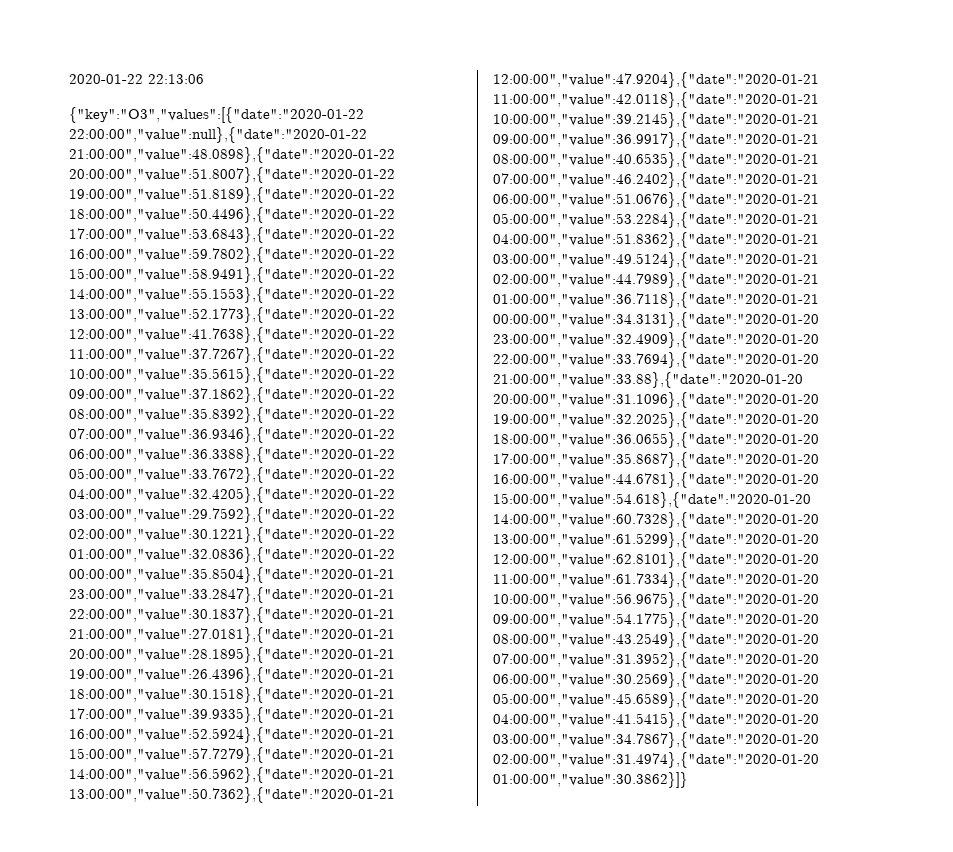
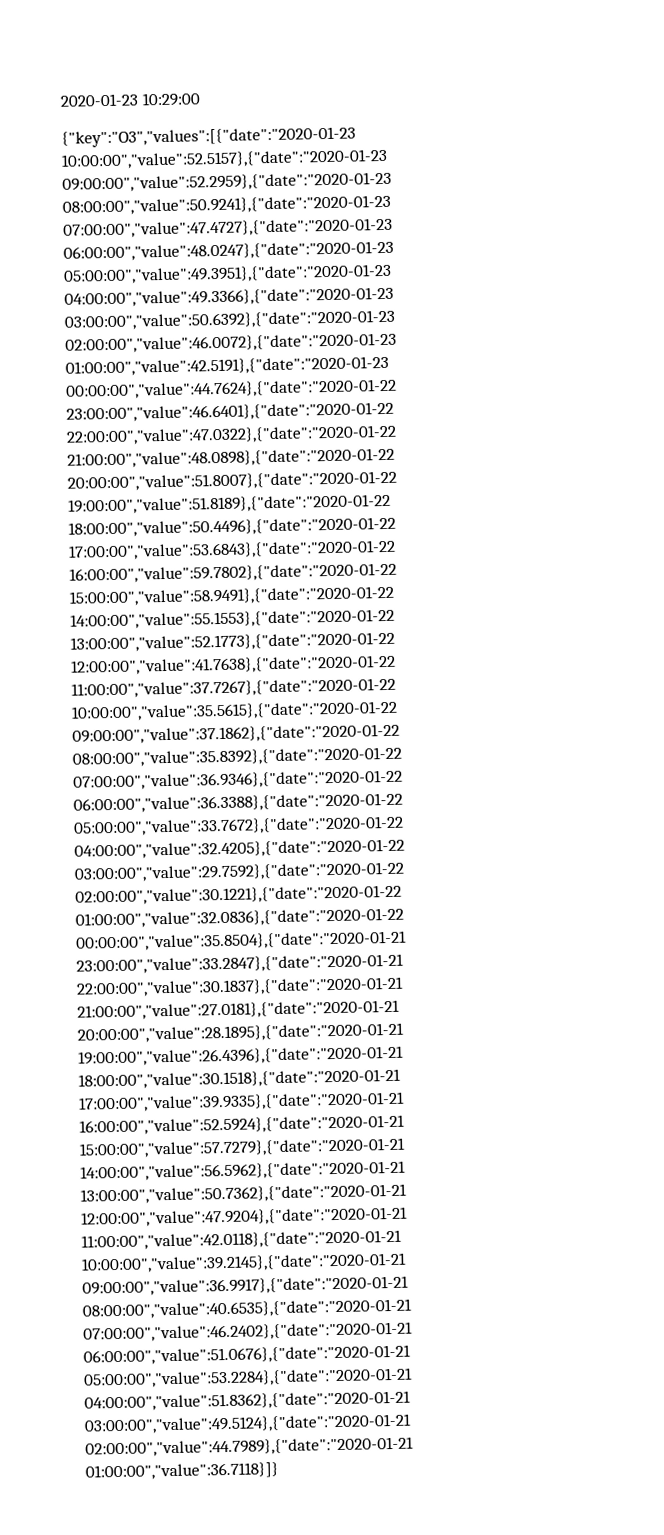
[69,74,204,84] [69,107,364,123] [69,127,367,143] 2020-01-22 22:13:06 // {"key":"O3","values":[{"date":"2020-01-22 22:00:00","value":null},{"date":"2020-01-22 -> [60,92,200,107] [61,126,356,148] [61,148,388,170] [62,171,392,193] [62,194,391,216] [63,217,393,239] [63,240,394,262] [63,263,392,285] [64,286,394,308] [64,309,395,331] [65,332,397,354] [65,355,389,377] [66,378,397,400] [66,401,394,423] [66,424,397,446] 2020-01-23 10:29:00 // {"key":"O3","values":[{"date":"2020-01-23 10:00:00","value":52.5157},{"date":"2020-01-23 09:00:00","value":52.2959},{"date":"2020-01-23 08:00:00","value":50.9241},{"date":"2020-01-23 07:00:00","value":47.4727},{"date":"2020-01-23 06:00:00","value":48.0247},{"date":"2020-01-23 05:00:00","value":49.3951},{"date":"2020-01-23 04:00:00","value":49.3366},{"date":"2020-01-23 03:00:00","value":50.6392},{"date":"2020-01-23 02:00:00","value":46.0072},{"date":"2020-01-23 01:00:00","value":42.5191},{"date":"2020-01-23 00:00:00","value":44.7624},{"date":"2020-01-22 23:00:00","value":46.6401},{"date":"2020-01-22 22:00:00","value":47.0322},{"date":"2020-01-22
[493,292,819,308] [493,312,819,328] [493,332,819,348] [493,352,819,368] [493,372,803,388] [493,392,819,408] [493,412,819,428] [493,432,819,448] [493,452,819,468] [493,472,819,488] [493,492,811,508] [493,512,819,528] [493,532,819,548] [493,552,819,568] [493,572,819,588] [493,592,819,608] [493,612,819,628] [493,632,819,648] [493,652,819,668] [493,672,819,688] [493,692,819,708] [493,712,819,728] [493,732,819,748] [493,752,819,768] [493,772,688,788] 01:00:00","value":36.7118},{"date":"2020-01-21 00:00:00","value":34.3131},{"date":"2020-01-20 23:00:00","value":32.4909},{"date":"2020-01-20 22:00:00","value":33.7694},{"date":"2020-01-20 21:00:00","value":33.88},{"date":"2020-01-20 20:00:00","value":31.1096},{"date":"2020-01-20 19:00:00","value":32.2025},{"date":"2020-01-20 18:00:00","value":36.0655},{"date":"2020-01-20 17:00:00","value":35.8687},{"date":"2020-01-20 16:00:00","value":44.6781},{"date":"2020-01-20 15:00:00","value":54.618},{"date":"2020-01-20 14:00:00","value":60.7328},{"date":"2020-01-20 13:00:00","value":61.5299},{"date":"2020-01-20 12:00:00","value":62.8101},{"date":"2020-01-20 11:00:00","value":61.7334},{"date":"2020-01-20 10:00:00","value":56.9675},{"date":"2020-01-20 09:00:00","value":54.1775},{"date":"2020-01-20 08:00:00","value":43.2549},{"date":"2020-01-20 07:00:00","value":31.3952},{"date":"2020-01-20 06:00:00","value":30.2569},{"date":"2020-01-20 05:00:00","value":45.6589},{"date":"2020-01-20 04:00:00","value":41.5415},{"date":"2020-01-20 03:00:00","value":34.7867},{"date":"2020-01-20 02:00:00","value":31.4974},{"date":"2020-01-20 01:00:00","value":30.3862}]} -> [85,1462,279,1481] 01:00:00","value":36.7118}]}

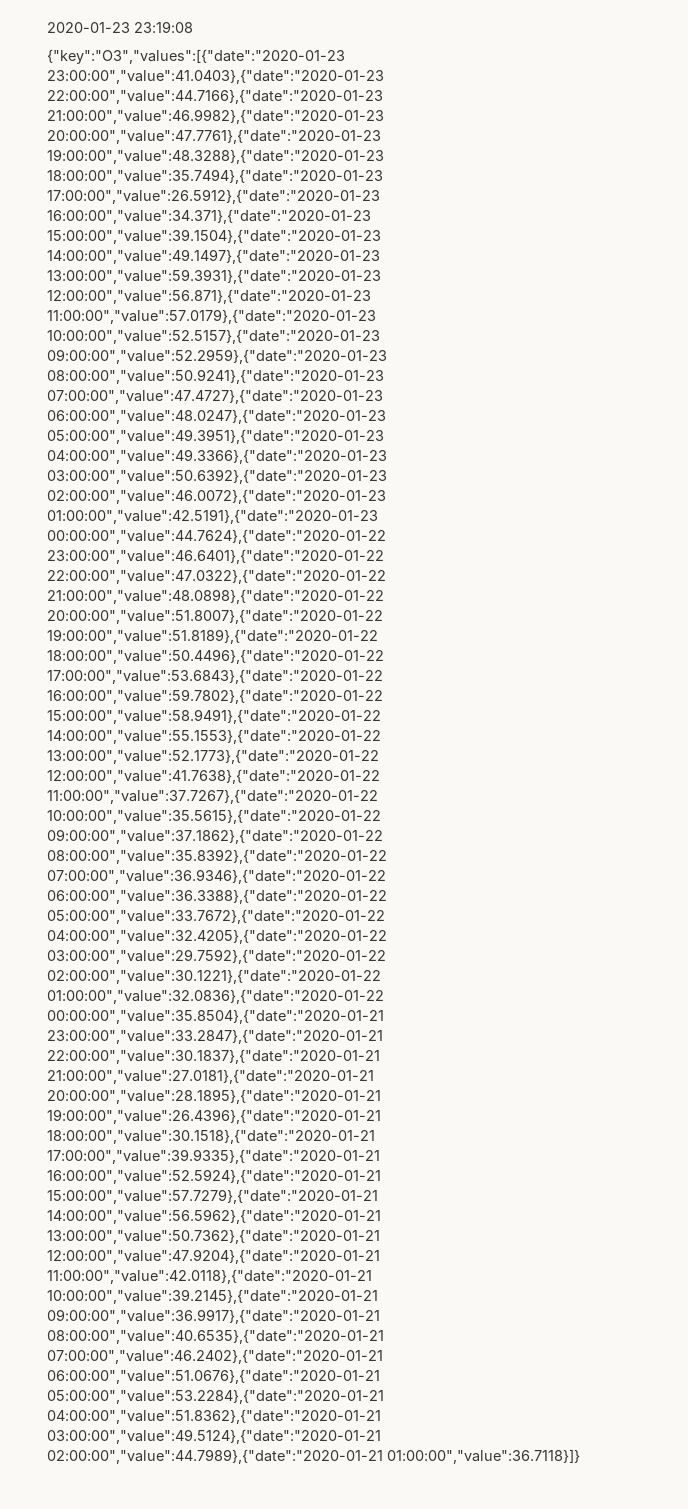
[141,92,200,107] 10:29:00 -> [134,21,193,33] 23:19:08
(356, 137) none -> [47,69,384,84] [47,89,383,104] [47,109,384,124] [47,129,381,144] [47,149,384,164] [47,169,383,184] [47,189,380,204] [47,209,371,224] [47,229,381,244] [47,249,380,264] [47,269,381,284] [47,289,371,304] [47,309,376,324] 23:00:00","value":41.0403},{"date":"2020-01-23 22:00:00","value":44.7166},{"date":"2020-01-23 21:00:00","value":46.9982},{"date":"2020-01-23 20:00:00","value":47.7761},{"date":"2020-01-23 19:00:00","value":48.3288},{"date":"2020-01-23 18:00:00","value":35.7494},{"date":"2020-01-23 17:00:00","value":26.5912},{"date":"2020-01-23 16:00:00","value":34.371},{"date":"2020-01-23 15:00:00","value":39.1504},{"date":"2020-01-23 14:00:00","value":49.1497},{"date":"2020-01-23 13:00:00","value":59.3931},{"date":"2020-01-23 12:00:00","value":56.871},{"date":"2020-01-23 11:00:00","value":57.0179},{"date":"2020-01-23

